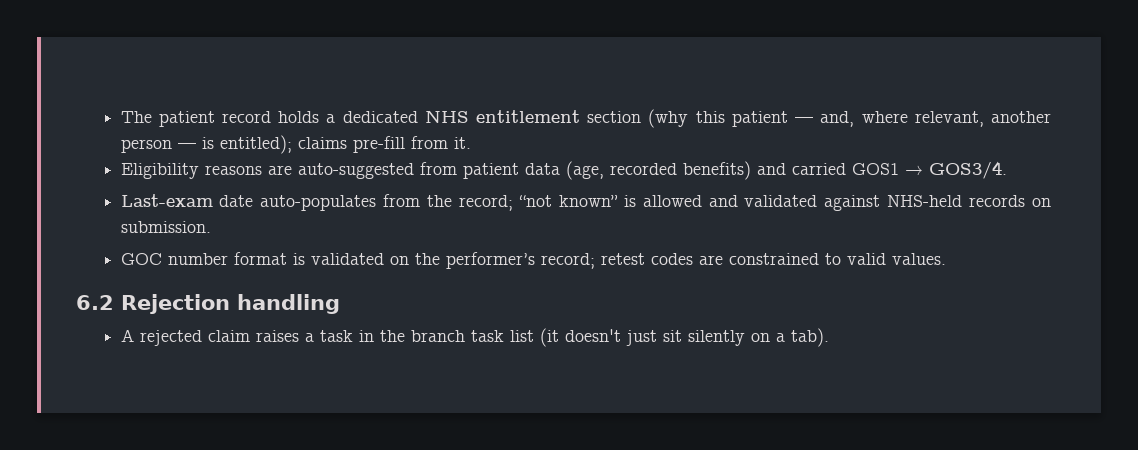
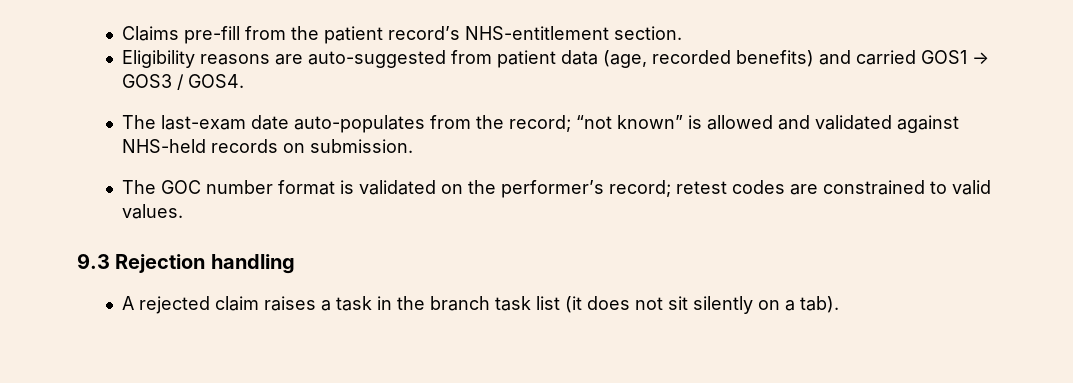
[120,109,1051,128] [120,135,471,154] The patient record holds a dedicated NHS entitlement section (why this patient — and, where relevant, another person — is entitled); claims pre-fill from it. -> [121,26,682,44] Claims pre-fill from the patient record’s NHS-entitlement section.
[928,161,1007,179] [120,194,213,207] GOS3/4. // Last-exam -> [121,74,244,90] [121,115,246,130] GOS3 / GOS4. // The last-exam
(211, 227) none -> [121,180,156,194] The
[76,295,114,310] 6.2 -> [77,253,110,269] 9.3
[564,329,657,346] doesn't just -> [586,296,663,310] does not

